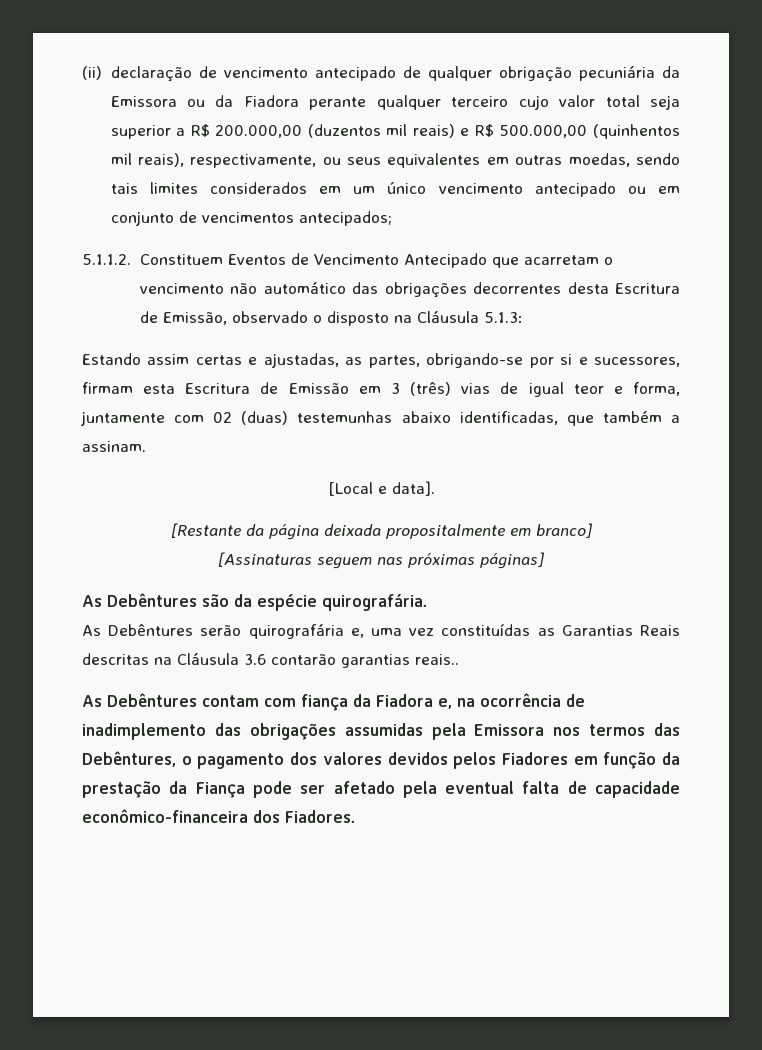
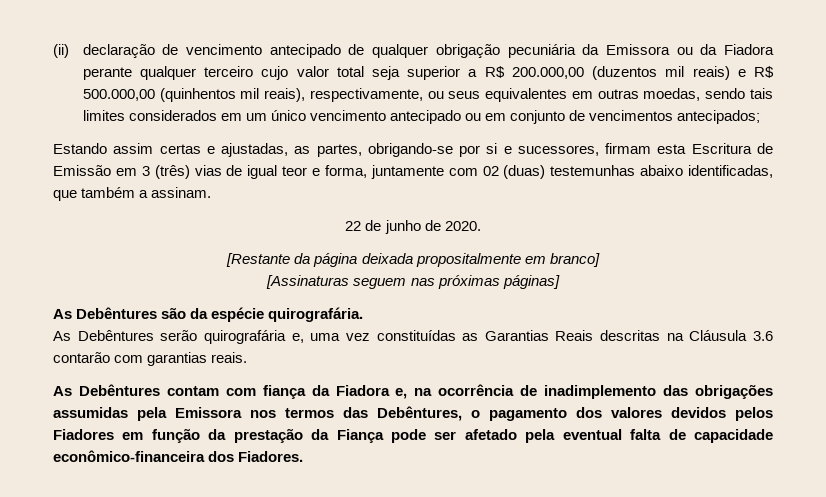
[82,253,614,268] [139,282,680,298] [139,311,523,326] // 5.1.1.2. Constituem Eventos de Vencimento Antecipado que acarretam o vencimento não automático das obrigações decorrentes desta Escritura de Emissão, observado o disposto na Cláusula 5.1.3: -> (761, 117) none
[327,481,435,496] [Local e data]. -> [345,220,481,234] 22 de junho de 2020.
[341,654,459,668] garantias reais.. -> [114,352,248,366] com garantias reais.

